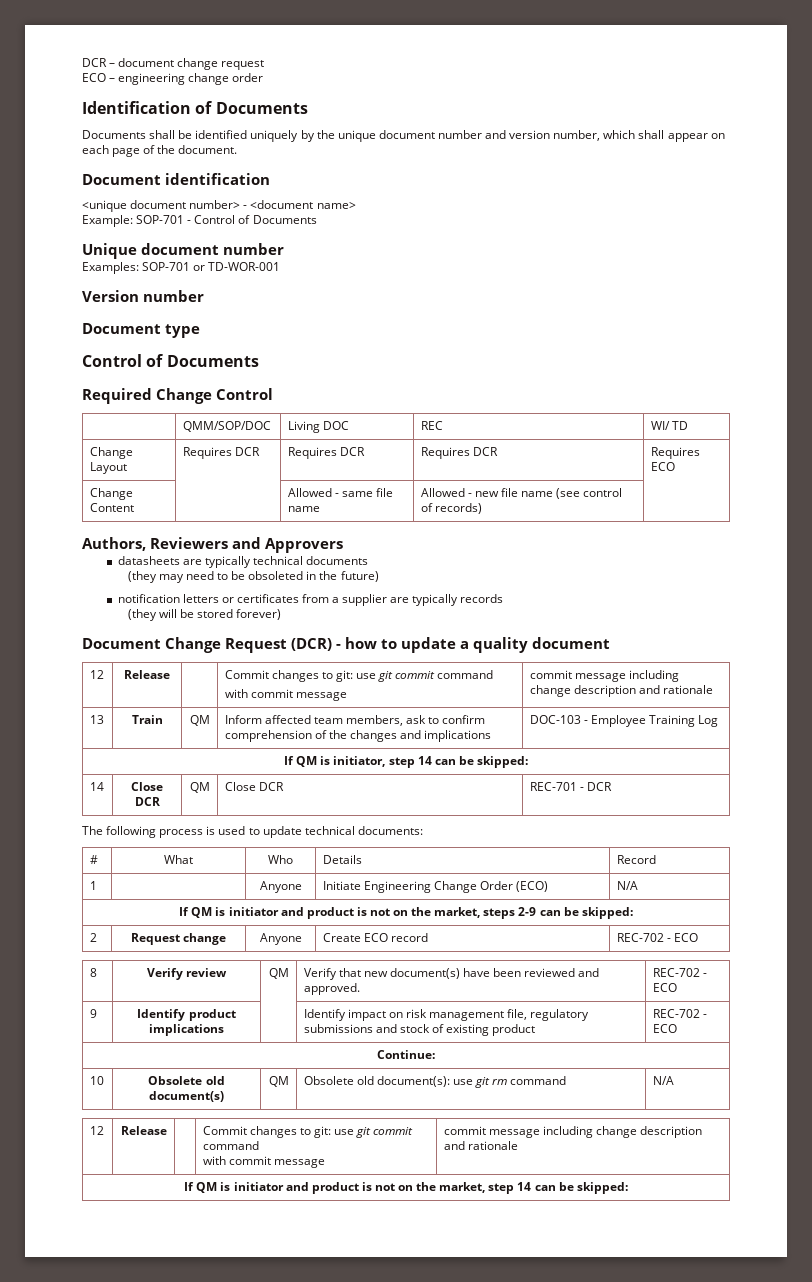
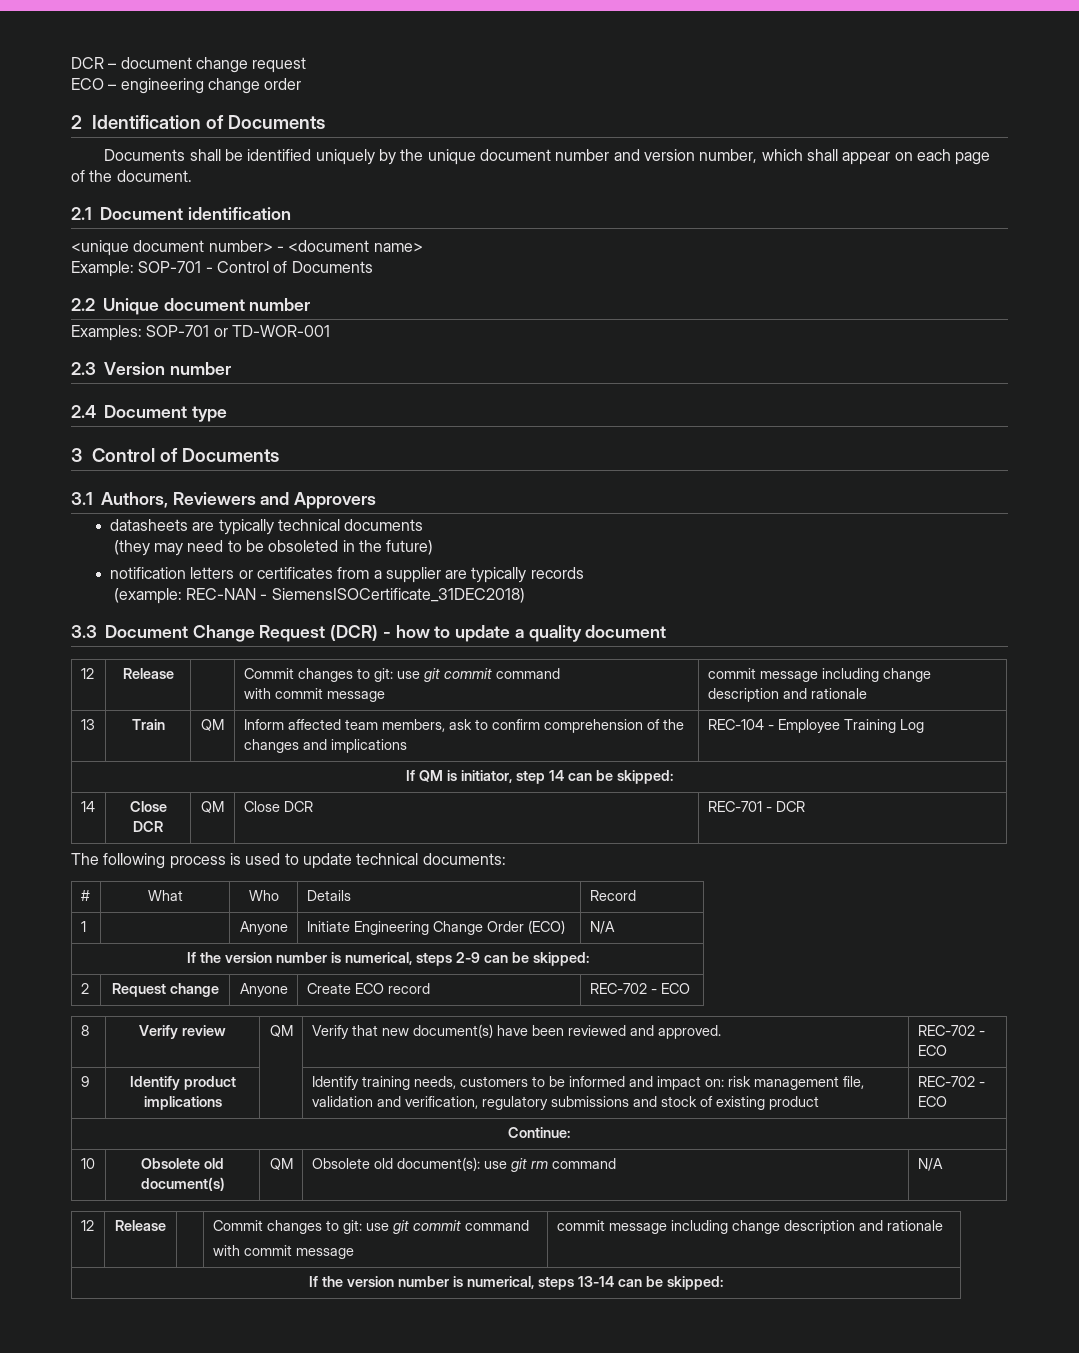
(264, 77) none -> [71,115,82,129] 2
(238, 149) none -> [71,207,92,220] 2.1
(317, 219) none -> [71,298,95,311] 2.2
(281, 266) none -> [71,362,96,375] 2.3
(204, 296) none -> [71,405,96,418] 2.4
[82,354,259,367] [82,388,273,404] [182,421,271,432] [287,421,349,433] [420,421,443,430] [650,421,688,430] [89,447,133,459] [89,462,127,474] [182,447,260,459] [287,447,365,459] [420,447,498,459] [650,447,700,459] [650,462,675,471] [89,488,133,500] [89,503,134,512] [287,488,393,497] [287,506,320,512] [420,488,623,499] [420,503,482,514] Control of Documents // Required Change Control // | QMM/SOP/DOC | Living DOC | REC | WI/ TD // Change Layout | Requires DCR | Requires DCR | Requires DCR | Requires ECO // Change Content | | Allowed - same file name | Allowed - new file name (see control of records) | // -> [71,448,280,462] [71,492,93,505] 3 Control of Documents // 3.1
[127,609,282,621] (they will be stored forever) // -> [113,588,525,604] [71,625,97,638] (example: REC-NAN - SiemensISOCertificate_31DEC2018) // 3.3
[529,715,581,724] DOC-103 -> [707,719,764,730] REC-104
[191,907,481,919] QM is initiator and product is not on the market, -> [199,952,412,965] the version number is numerical,
[347,1009,528,1021] impact on risk management file, -> [361,1076,864,1090] [311,1096,478,1109] training needs, customers to be informed and impact on: risk management file, validation and verification,
[196,1182,532,1194] QM is initiator and product is not on the market, step 14 -> [322,1276,614,1290] the version number is numerical, steps 13-14

